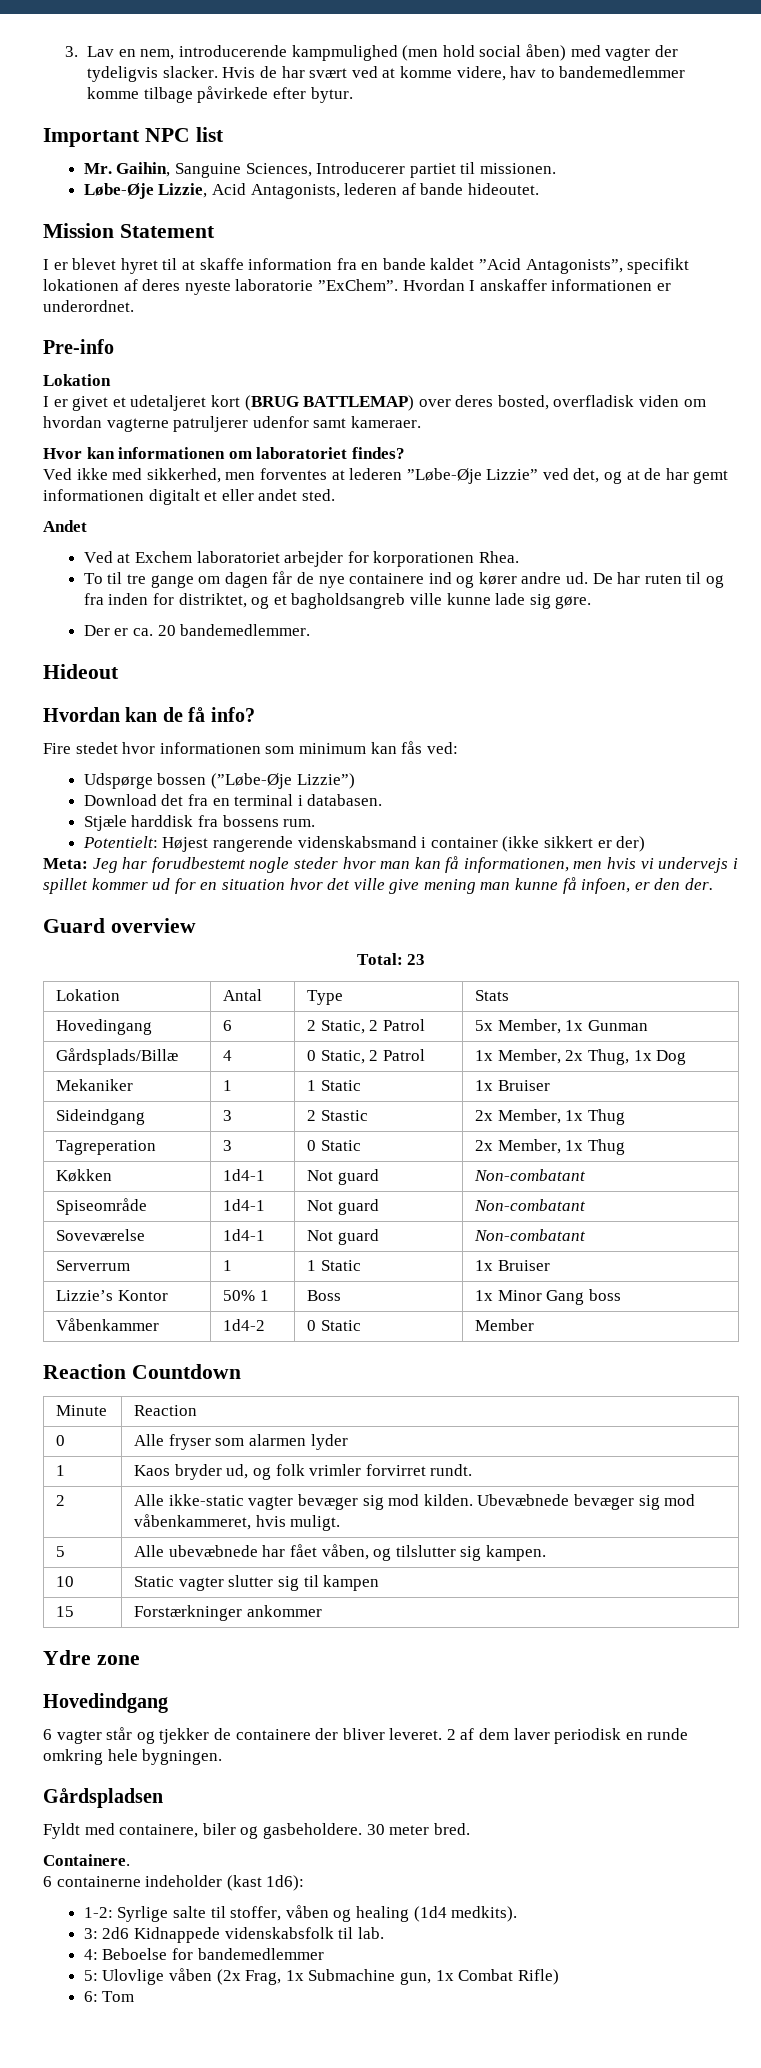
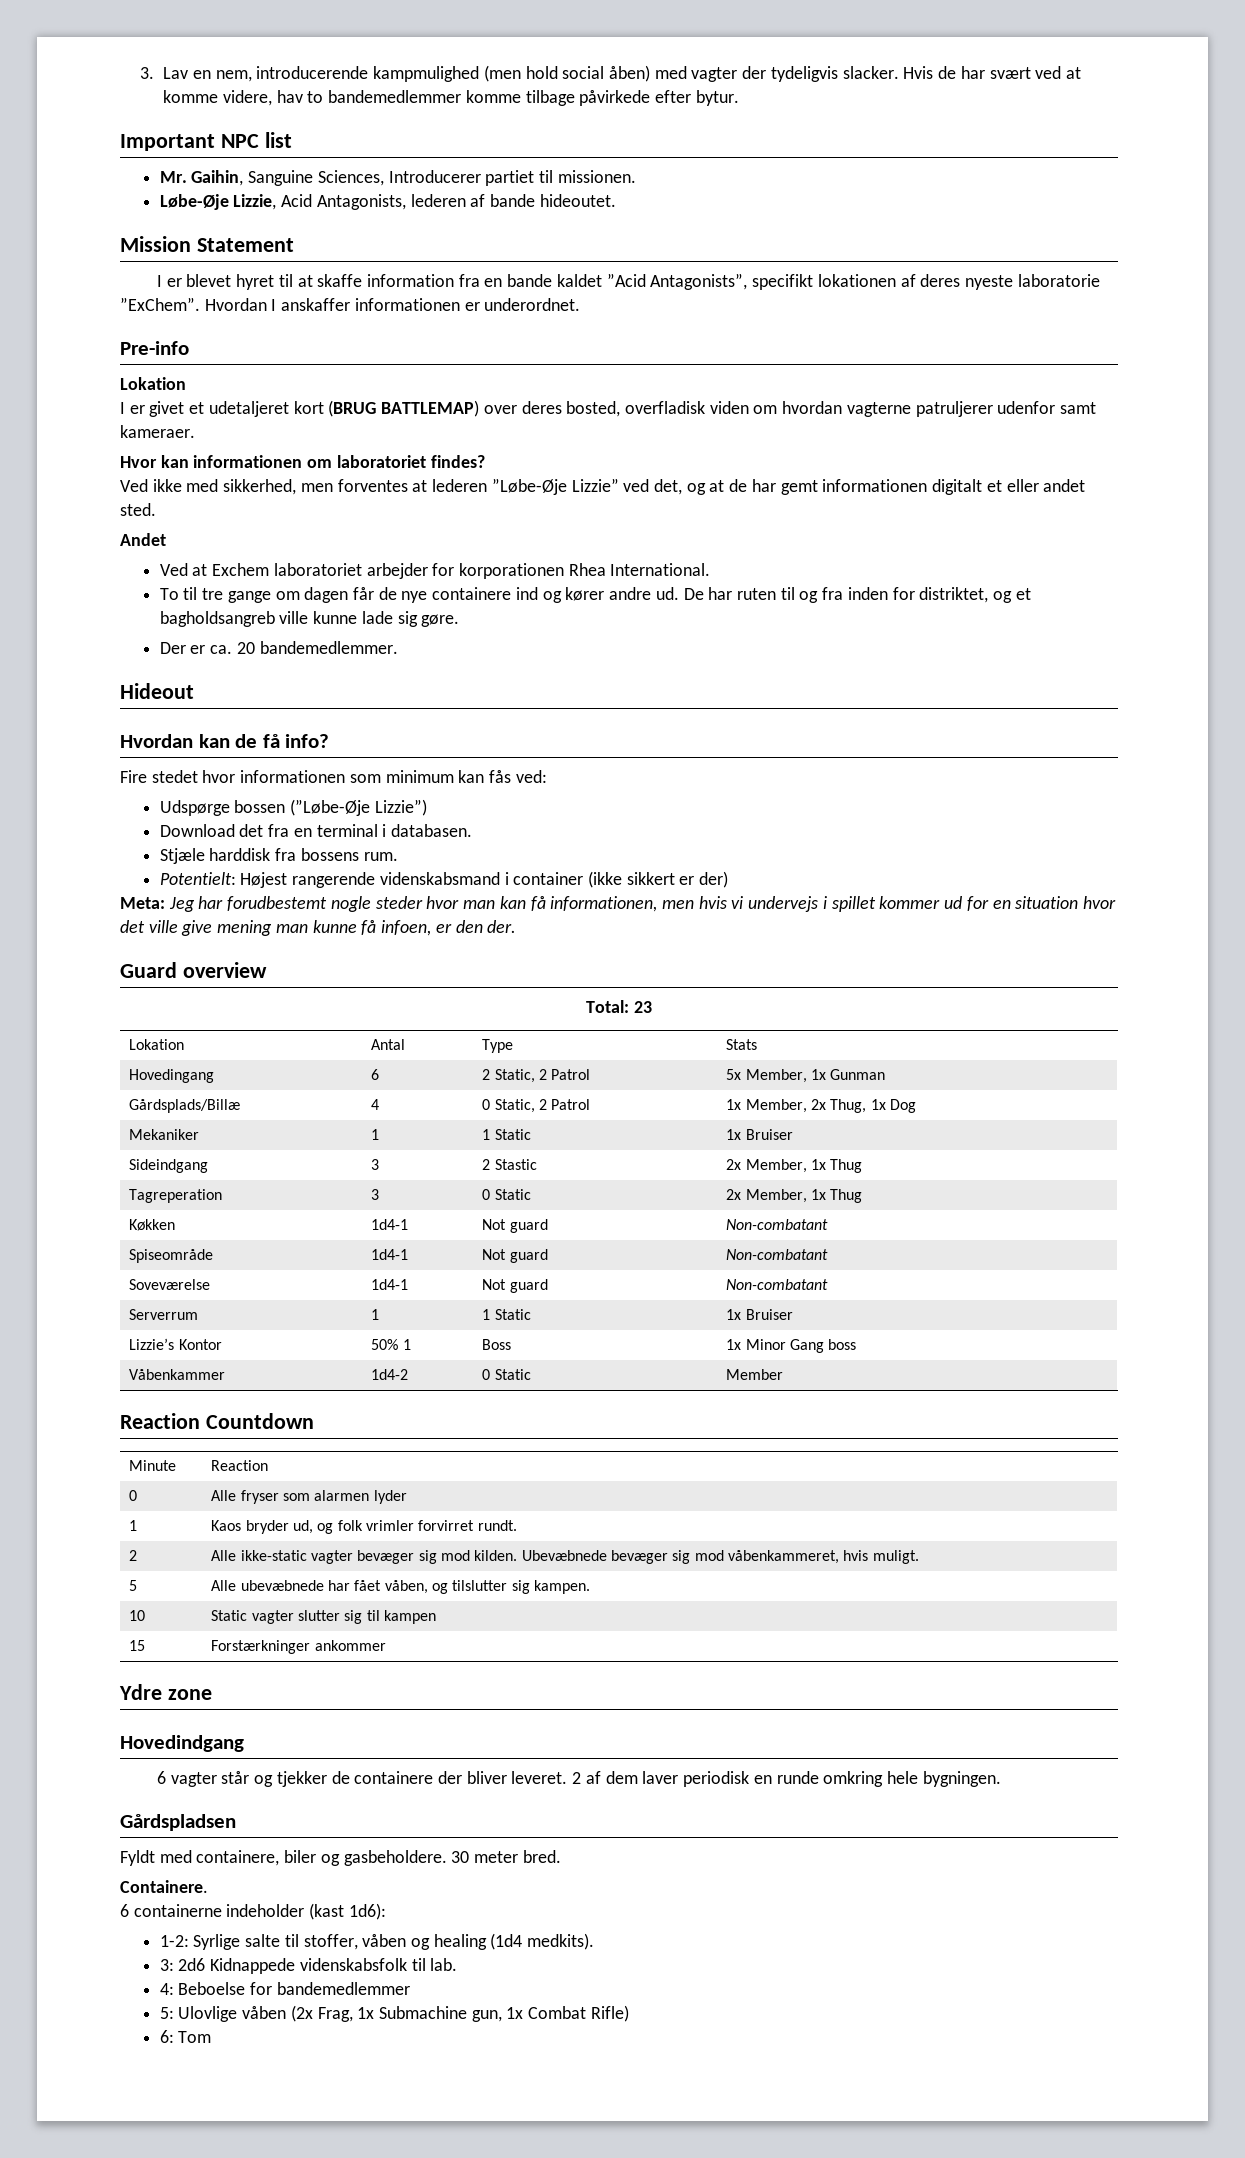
[478,551,519,563] Rhea. -> [568,563,711,576] Rhea International.

